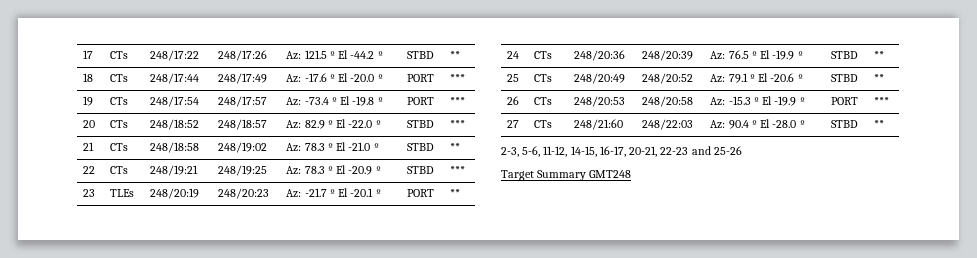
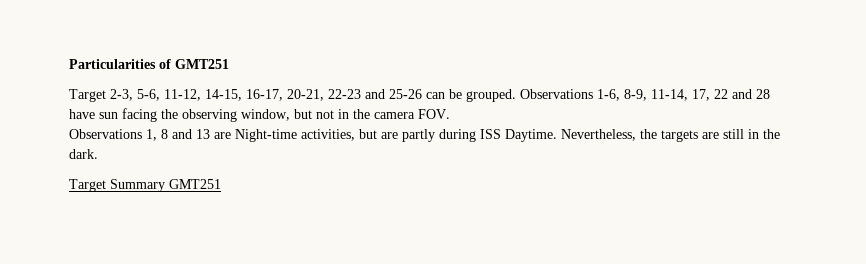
[83,50,94,59] [110,51,129,59] [150,50,200,61] [218,50,268,61] [286,50,383,60] [407,51,435,59] [450,51,461,59] [83,73,94,82] [110,74,129,82] [150,73,200,84] [218,73,268,84] [286,73,383,83] [407,74,435,82] [450,74,466,82] [83,96,94,106] [110,97,129,105] [150,96,200,107] [218,96,268,107] [286,96,383,106] [407,97,435,105] [450,97,466,105] [83,120,96,128] [110,120,129,128] [150,119,200,130] [218,119,268,130] [286,119,381,129] [407,120,435,128] [450,120,466,128] [83,142,95,151] [110,143,129,151] [150,142,200,153] [218,142,268,153] [286,142,379,152] [407,143,435,151] [450,143,461,151] [83,166,96,174] [110,166,129,174] [150,165,199,176] [218,165,268,176] [286,165,381,175] [407,166,435,174] [450,166,466,174] [83,189,96,197] [110,189,135,197] [150,188,200,199] [218,188,270,199] [286,188,381,198] [407,189,435,197] [450,189,461,197] [507,51,520,59] [534,51,553,59] [574,50,626,61] [642,50,694,61] [710,50,803,60] [831,51,859,59] [874,51,885,59] [507,74,520,82] [534,74,553,82] [574,73,626,84] [642,73,694,84] [710,73,803,83] [831,74,859,82] [874,74,885,82] [507,96,520,105] [534,97,553,105] [574,96,626,107] [642,96,694,107] [710,96,805,106] [831,97,859,105] [874,97,890,105] [507,120,520,128] [534,120,553,128] [574,119,624,130] [642,119,694,130] [710,119,805,129] [831,120,859,128] [874,120,885,128] 17 | CTs | 248/17:22 | 248/17:26 | Az: 121.5 º El -44.2 º | STBD | ** // 18 | CTs | 248/17:44 | 248/17:49 | Az: -17.6 º El -20.0 º | PORT | *** // 19 | CTs | 248/17:54 | 248/17:57 | Az: -73.4 º El -19.8 º | PORT | *** // 20 | CTs | 248/18:52 | 248/18:57 | Az: 82.9 º El -22.0 º | STBD | *** // 21 | CTs | 248/18:58 | 248/19:02 | Az: 78.3 º El -21.0 º | STBD | ** // 22 | CTs | 248/19:21 | 248/19:25 | Az: 78.3 º El -20.9 º | STBD | *** // 23 | TLEs | 248/20:19 | 248/20:23 | Az: -21.7 º El -20.1 º | PORT | ** // 24 | CTs | 248/20:36 | 248/20:39 | Az: 76.5 º El -19.9 º | STBD | ** // 25 | CTs | 248/20:49 | 248/20:52 | Az: 79.1 º El -20.6 º | STBD | ** // 26 | CTs | 248/20:53 | 248/20:58 | Az: -15.3 º El -19.9 º | PORT | *** // 27 | CTs | 248/21:60 | 248/22:03 | Az: 90.4 º El -28.0 º | STBD | ** // -> [69,59,229,69] [69,89,106,102] Particularities of GMT251 // Target
(742, 150) none -> [426,89,770,102] [69,108,450,122] [69,129,780,142] [69,149,98,159] can be grouped. Observations 1-6, 8-9, 11-14, 17, 22 and 28 have sun facing the observing window, but not in the camera FOV. // Observations 1, 8 and 13 are Night-time activities, but are partly during ISS Daytime. Nevertheless, the targets are still in the dark.
[589,170,632,178] GMT248 -> [169,179,221,189] GMT251

